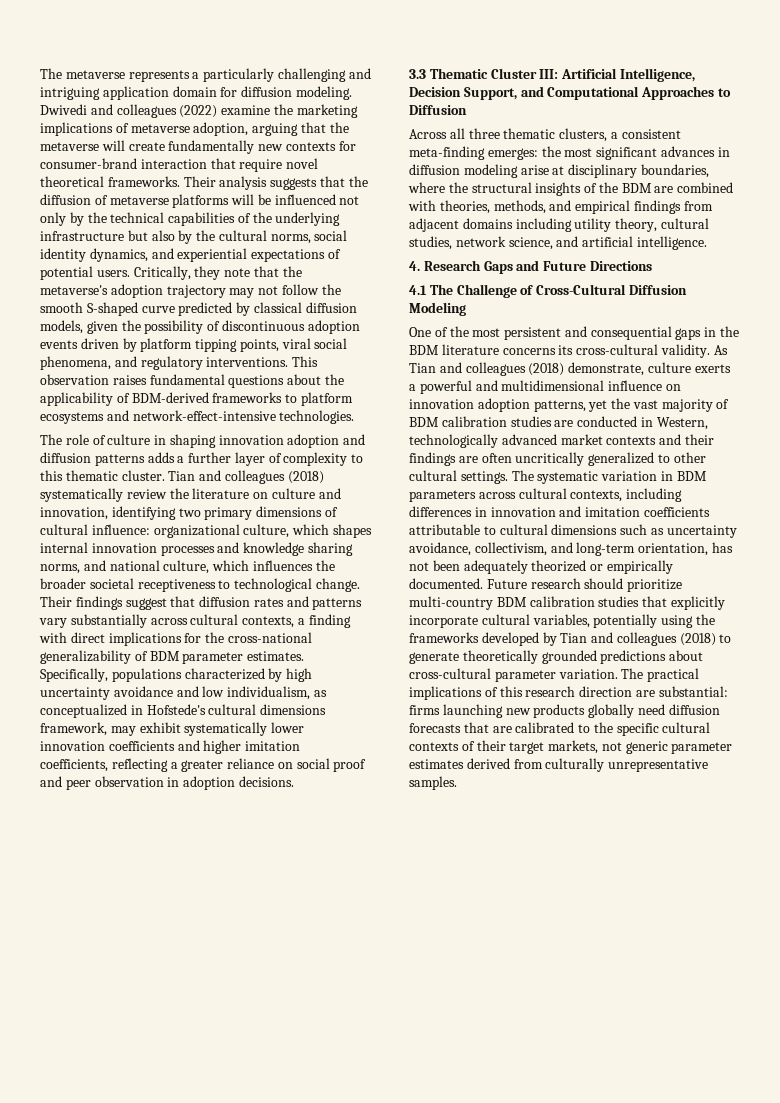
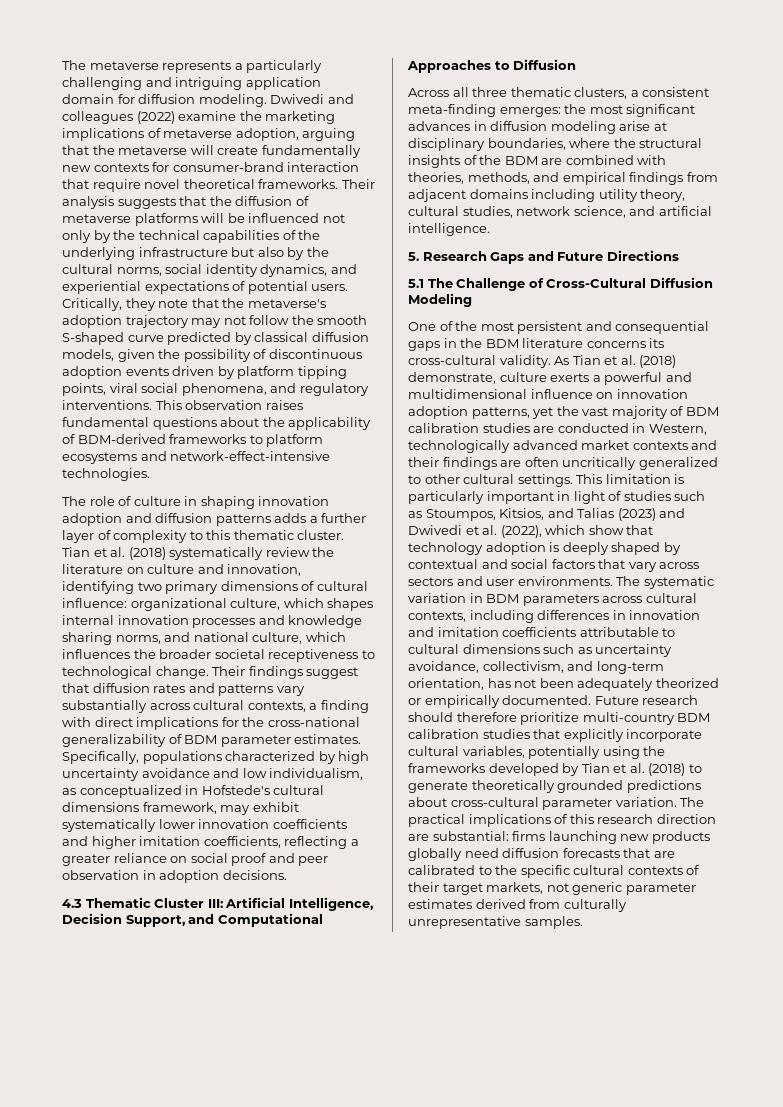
[199,470,285,484] and colleagues -> [93,547,126,557] et al.
[409,69,426,79] 3.3 -> [62,899,82,908] 4.3
[409,261,420,271] 4. -> [408,252,419,261] 5.
[409,285,427,295] 4.1 -> [408,279,424,288] 5.1
[439,362,526,376] and colleagues -> [604,355,636,365] et al.
(508, 477) none -> [576,474,685,484] [408,491,706,504] [408,508,686,521] [408,525,654,538] [408,542,681,555] [408,559,700,572] [408,576,613,586] This limitation is particularly important in light of studies such as Stoumpos, Kitsios, and Talias (2023) and Dwivedi et al. (2022), which show that technology adoption is deeply shaped by contextual and social factors that vary across sectors and user environments.
(624, 583) none -> [456,712,517,722] therefore
[591,632,677,646] and colleagues -> [613,763,645,773] et al.

